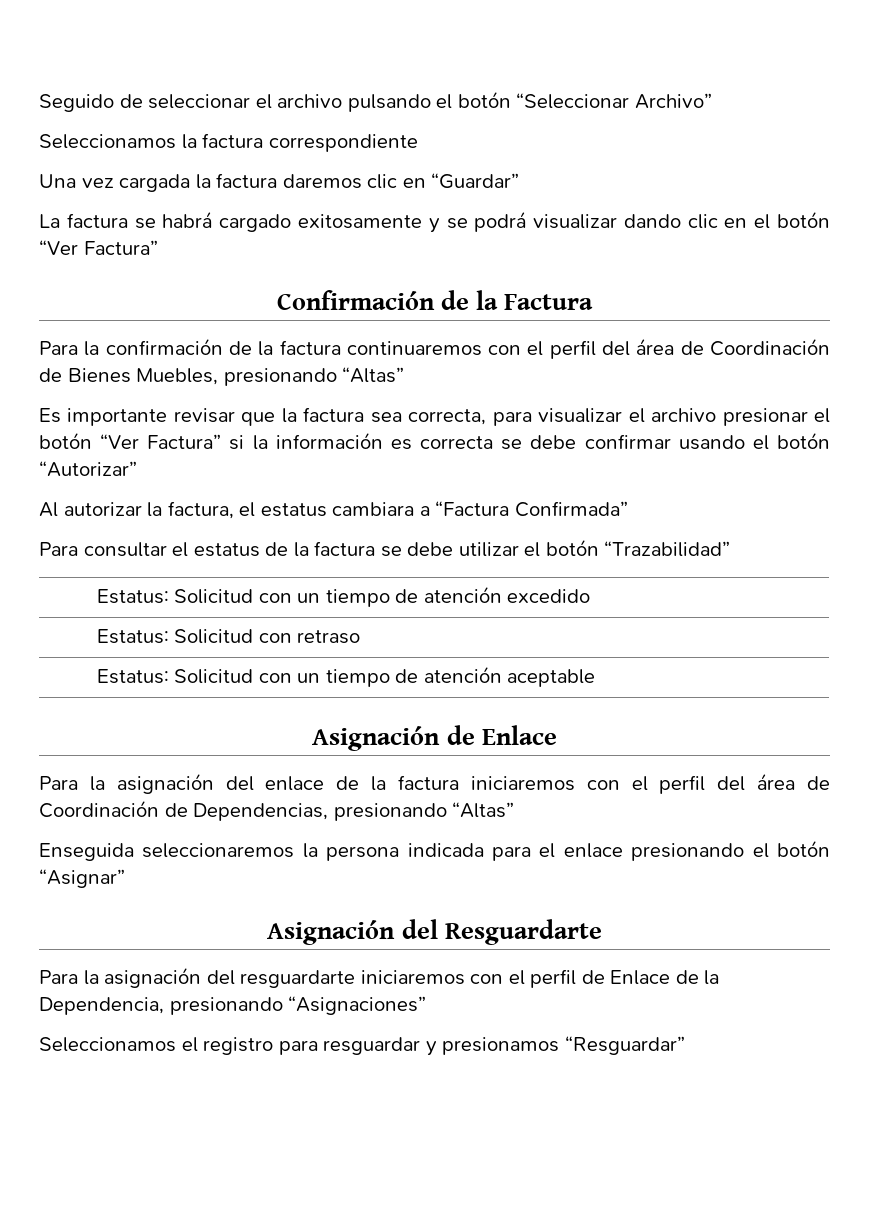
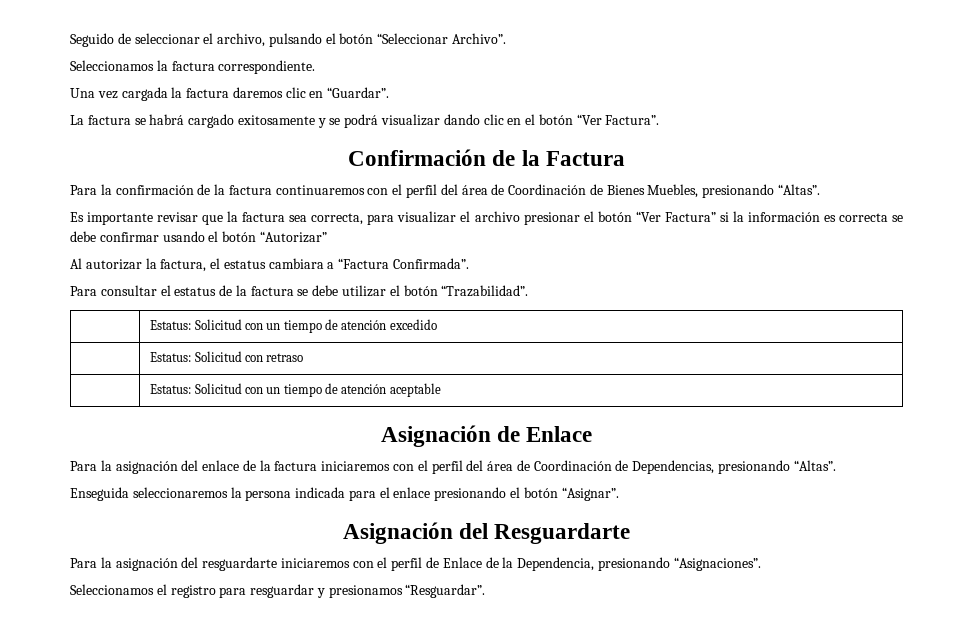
[277,94,343,108] archivo -> [217,33,266,47] archivo,
[634,93,712,109] Archivo” -> [452,33,507,44] Archivo”.
[268,134,418,152] correspondiente -> [218,60,316,74] correspondiente.
[431,173,520,189] “Guardar” -> [327,87,390,98] “Guardar”.
[83,240,158,255] Factura” -> [605,115,660,125] Factura”.
[342,367,405,383] “Altas” -> [778,184,821,195] “Altas”.
[514,501,628,517] Confirmada” -> [393,258,470,269] Confirmada”.
[604,541,731,557] “Trazabilidad” -> [441,285,529,297] “Trazabilidad”.
[452,802,515,818] “Altas” -> [793,460,836,471] “Altas”.
[39,869,125,888] “Asignar” -> [561,487,619,501] “Asignar”.
[288,996,427,1015] “Asignaciones” -> [673,557,761,571] “Asignaciones”.
[564,1036,685,1055] “Resguardar” -> [405,584,486,598] “Resguardar”.

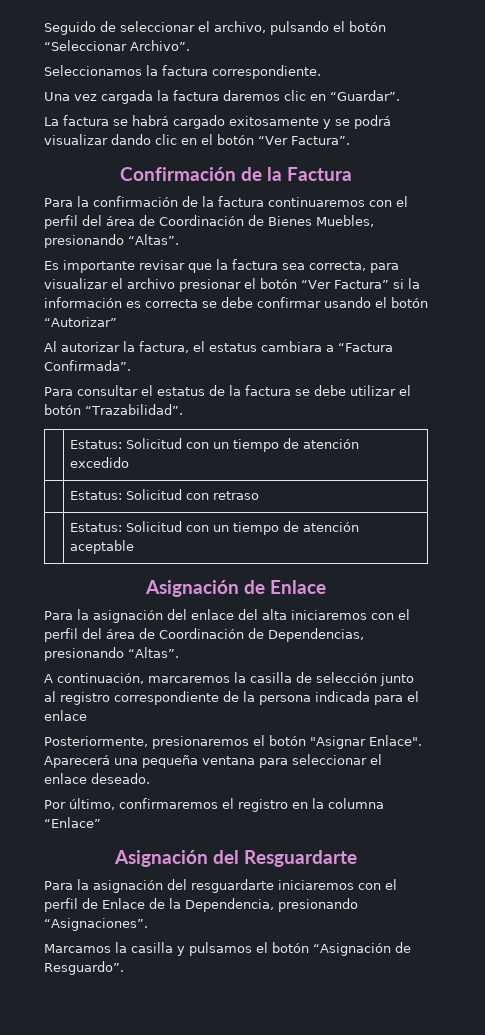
[242,460,318,471] de la factura -> [238,609,287,620] del alta
[70,487,228,501] Enseguida seleccionaremos -> [44,672,414,686] [44,691,239,705] A continuación, marcaremos la casilla de selección junto al registro correspondiente de
[434,487,619,501] presionando el botón “Asignar”. -> [44,735,422,749] [44,754,382,768] [44,773,150,784] [44,798,384,812] [44,817,101,828] // Posteriormente, presionaremos el botón "Asignar Enlace". Aparecerá una pequeña ventana para seleccionar el enlace deseado. // Por último, confirmaremos el registro en la columna “Enlace”
[70,584,486,598] Seleccionamos el registro para resguardar y presionamos “Resguardar”. -> [44,942,411,956] [44,961,124,975] Marcamos la casilla y pulsamos el botón “Asignación de Resguardo”.

